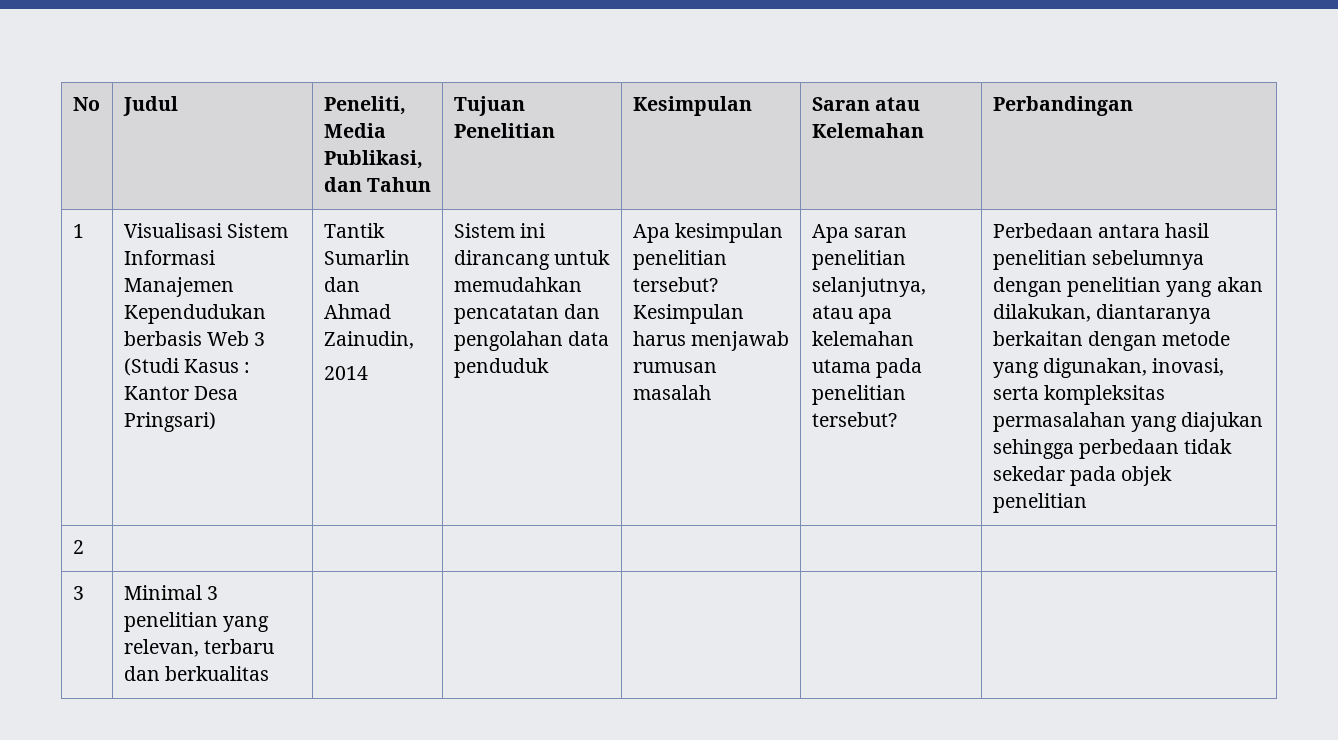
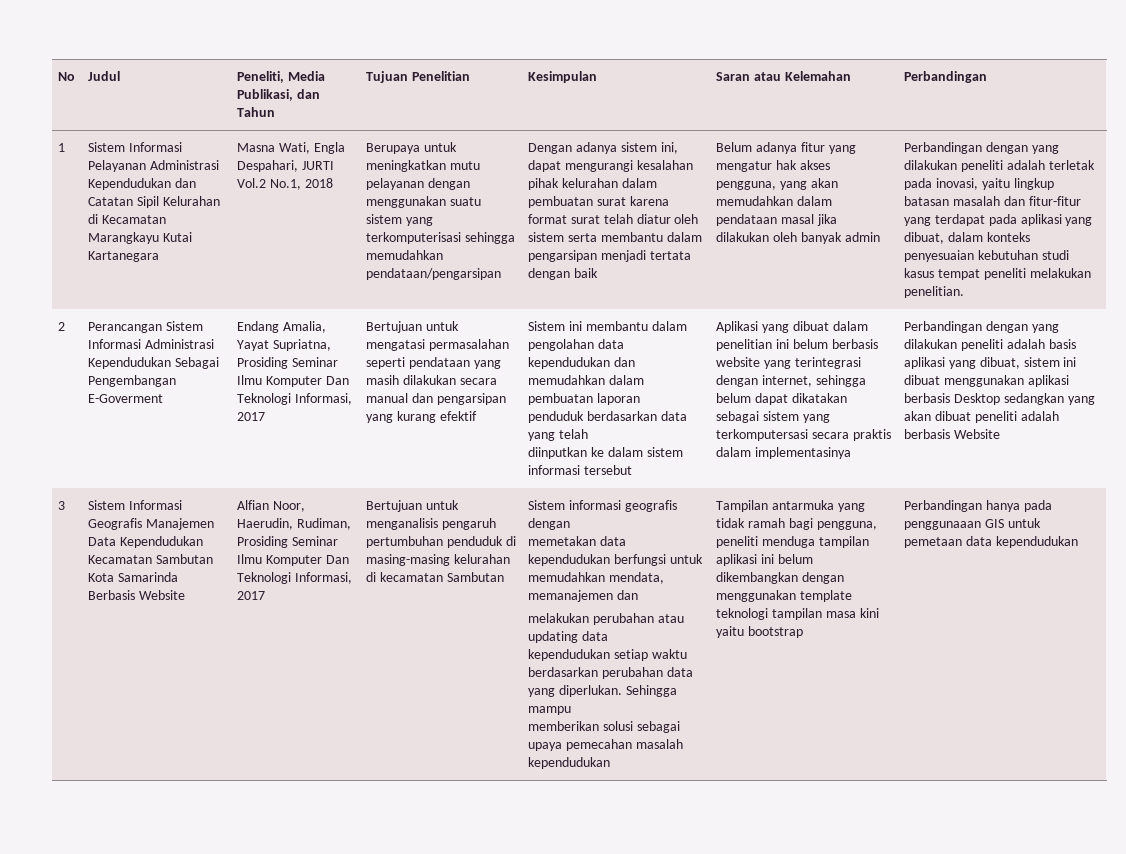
[123,223,289,238] [123,250,215,265] [123,277,234,297] [123,304,266,324] [123,331,266,346] [123,358,251,376] [123,386,239,400] [123,412,216,432] [323,223,385,238] [323,250,410,265] [323,277,360,292] [323,304,391,319] [323,331,414,349] [323,366,368,380] [453,223,546,238] [453,250,611,270] [453,277,582,292] [453,304,601,324] [453,331,610,351] [453,358,549,378] [632,223,784,243] [632,250,727,270] [632,277,718,292] [632,304,744,324] [632,331,790,351] [632,362,717,373] [632,385,711,400] [811,224,908,243] [811,250,906,270] [811,277,926,297] [811,305,893,324] [811,331,914,346] [811,358,923,378] [811,385,906,405] [811,412,897,427] [992,223,1210,238] [992,250,1205,270] [992,277,1263,297] [992,304,1212,324] [992,331,1231,351] [992,358,1225,378] [992,385,1166,405] [992,412,1264,432] [992,439,1233,459] [992,466,1173,486] [992,493,1087,513] [72,540,84,554] [72,586,84,600] [123,585,219,600] [123,612,270,632] [123,639,275,657] [123,666,270,681] Visualisasi Sistem Informasi Manajemen Kependudukan berbasis Web 3 (Studi Kasus : Kantor Desa Pringsari) | Tantik Sumarlin dan Ahmad Zainudin, // 2014 | Sistem ini dirancang untuk memudahkan pencatatan dan pengolahan data penduduk | Apa kesimpulan penelitian tersebut? Kesimpulan harus menjawab rumusan masalah | Apa saran penelitian selanjutnya, atau apa kelemahan utama pada penelitian tersebut? | Perbedaan antara hasil penelitian sebelumnya dengan penelitian yang akan dilakukan, diantaranya berkaitan dengan metode yang digunakan, inovasi, serta kompleksitas permasalahan yang diajukan sehingga perbedaan tidak sekedar pada objek penelitian // 2 | | | | | | // 3 | Minimal 3 penelitian yang relevan, terbaru dan berkualitas | | | | | -> [88,142,183,152] [88,160,220,172] [88,178,197,190] [88,196,220,208] [88,214,167,224] [88,232,193,244] [88,251,160,262] [237,142,345,154] [237,160,335,172] [237,178,333,190] [366,142,458,154] [366,160,481,172] [366,178,471,190] [366,196,482,208] [366,214,434,226] [366,232,516,244] [366,250,444,260] [366,268,502,280] [528,142,678,154] [528,160,693,172] [528,178,657,190] [528,196,669,208] [528,214,699,224] [528,232,702,242] [528,250,691,262] [528,268,599,280] [716,142,856,154] [716,160,830,172] [716,178,838,190] [716,196,833,206] [716,214,837,226] [716,232,880,244] [904,142,1059,154] [904,160,1095,172] [904,178,1054,190] [904,196,1081,206] [904,214,1093,226] [904,232,1030,244] [904,250,1069,262] [904,268,1091,280] [904,286,965,298] [58,322,66,331] [88,321,204,333] [88,339,215,349] [88,357,220,369] [88,375,177,387] [88,394,164,403] [237,321,327,333] [237,339,332,351] [237,357,339,369] [237,375,349,387] [237,393,353,405] [237,412,266,421] [366,321,460,333] [366,339,510,351] [366,357,501,369] [366,375,497,385] [366,393,506,405] [366,411,477,423] [528,321,687,331] [528,339,625,351] [528,357,636,369] [528,375,645,385] [528,393,641,405] [528,411,687,423] [528,429,589,441] [528,447,683,459] [528,465,633,475] [716,321,868,333] [716,339,878,351] [716,357,861,369] [716,375,866,387] [716,393,847,405] [716,411,830,423] [716,429,891,441] [716,447,852,459] [904,321,1059,333] [904,339,1076,351] [904,357,1077,369] [904,375,1069,387] [904,393,1095,405] [904,411,1059,423] [904,429,1001,439] [58,501,66,510] [88,500,183,510] [88,518,215,530] [88,536,204,548] [88,554,214,564] [88,572,179,582] [88,590,186,600] [237,500,306,512] [237,518,352,530] [237,536,339,548] [237,554,349,566] [237,572,353,584] [237,591,266,600] [366,500,460,512] [366,518,497,530] [366,536,516,548] [366,554,511,566] [366,572,504,582] [528,500,677,512] [528,518,571,530] [528,536,627,546] [528,554,703,566] [528,572,665,584] [528,590,639,602] [528,613,684,625] [528,631,609,643] [528,649,687,661] [528,667,693,679] [528,685,677,697] [528,706,572,715] [528,721,680,733] [528,739,683,751] [528,757,611,769] [716,500,865,512] [716,518,877,530] [716,536,869,548] [716,554,813,566] [716,572,845,584] [716,590,853,602] [716,608,879,620] [716,626,804,638] [904,500,1052,512] [904,518,1041,530] [904,536,1078,548] Sistem Informasi Pelayanan Administrasi Kependudukan dan Catatan Sipil Kelurahan di Kecamatan Marangkayu Kutai Kartanegara | Masna Wati, Engla Despahari, JURTI Vol.2 No.1, 2018 | Berupaya untuk meningkatkan mutu pelayanan dengan menggunakan suatu sistem yang terkomputerisasi sehingga memudahkan pendataan/pengarsipan | Dengan adanya sistem ini, dapat mengurangi kesalahan pihak kelurahan dalam pembuatan surat karena format surat telah diatur oleh sistem serta membantu dalam pengarsipan menjadi tertata dengan baik | Belum adanya fitur yang mengatur hak akses pengguna, yang akan memudahkan dalam pendataan masal jika dilakukan oleh banyak admin | Perbandingan dengan yang dilakukan peneliti adalah terletak pada inovasi, yaitu lingkup batasan masalah dan fitur-fitur yang terdapat pada aplikasi yang dibuat, dalam konteks penyesuaian kebutuhan studi kasus tempat peneliti melakukan penelitian. // 2 | Perancangan Sistem Informasi Administrasi Kependudukan Sebagai Pengembangan E-Goverment | Endang Amalia, Yayat Supriatna, Prosiding Seminar Ilmu Komputer Dan Teknologi Informasi, 2017 | Bertujuan untuk mengatasi permasalahan seperti pendataan yang masih dilakukan secara manual dan pengarsipan yang kurang efektif | Sistem ini membantu dalam pengolahan data kependudukan dan memudahkan dalam pembuatan laporan // penduduk berdasarkan data yang telah // diinputkan ke dalam sistem informasi tersebut | Aplikasi yang dibuat dalam penelitian ini belum berbasis website yang terintegrasi dengan internet, sehingga belum dapat dikatakan sebagai sistem yang terkomputersasi secara praktis dalam implementasinya | Perbandingan dengan yang dilakukan peneliti adalah basis aplikasi yang dibuat, sistem ini dibuat menggunakan aplikasi berbasis Desktop sedangkan yang akan dibuat peneliti adalah berbasis Website // 3 | Sistem Informasi Geografis Manajemen Data Kependudukan Kecamatan Sambutan Kota Samarinda Berbasis Website | Alfian Noor, Haerudin, Rudiman, Prosiding Seminar Ilmu Komputer Dan Teknologi Informasi, 2017 | Bertujuan untuk menganalisis pengaruh pertumbuhan penduduk di masing-masing kelurahan di kecamatan Sambutan | Sistem informasi geografis dengan // memetakan data kependudukan berfungsi untuk memudahkan mendata, memanajemen dan // melakukan perubahan atau updating data // kependudukan setiap waktu berdasarkan perubahan data yang diperlukan. Sehingga mampu // memberikan solusi sebagai upaya pemecahan masalah kependudukan | Tampilan antarmuka yang tidak ramah bagi pengguna, peneliti menduga tampilan aplikasi ini belum dikembangkan dengan menggunakan template teknologi tampilan masa kini yaitu bootstrap | Perbandingan hanya pada penggunaaan GIS untuk pemetaan data kependudukan

